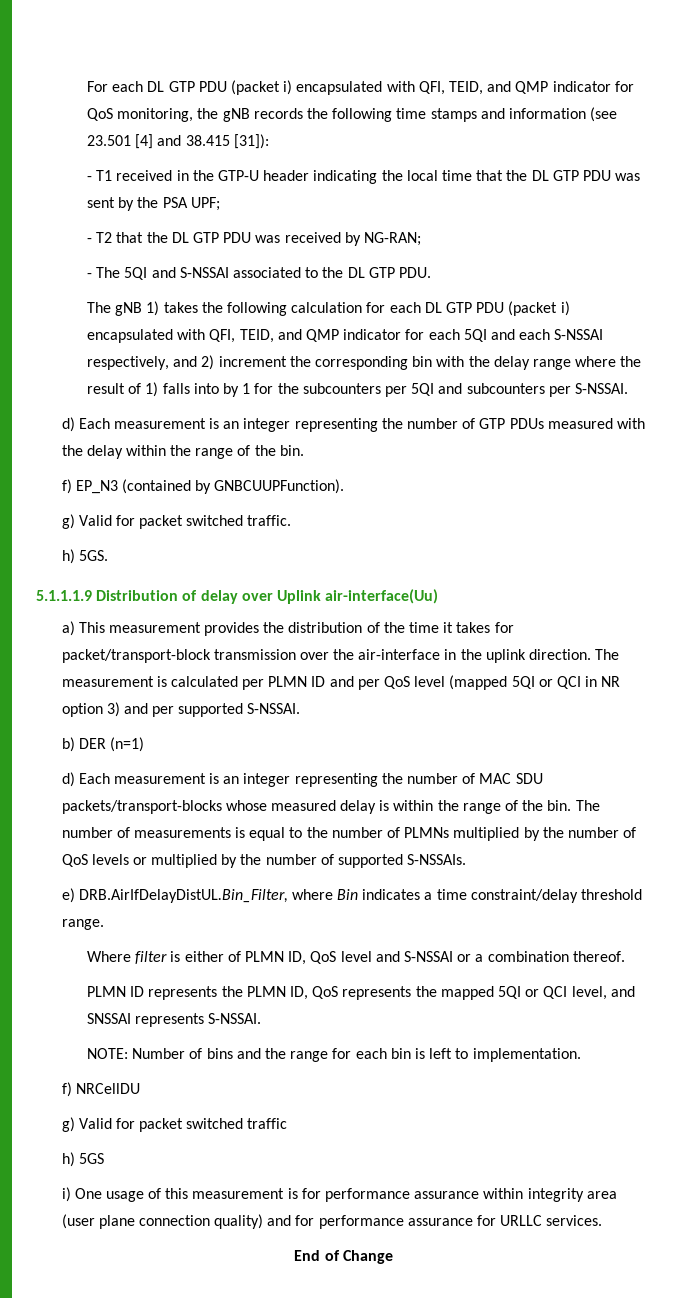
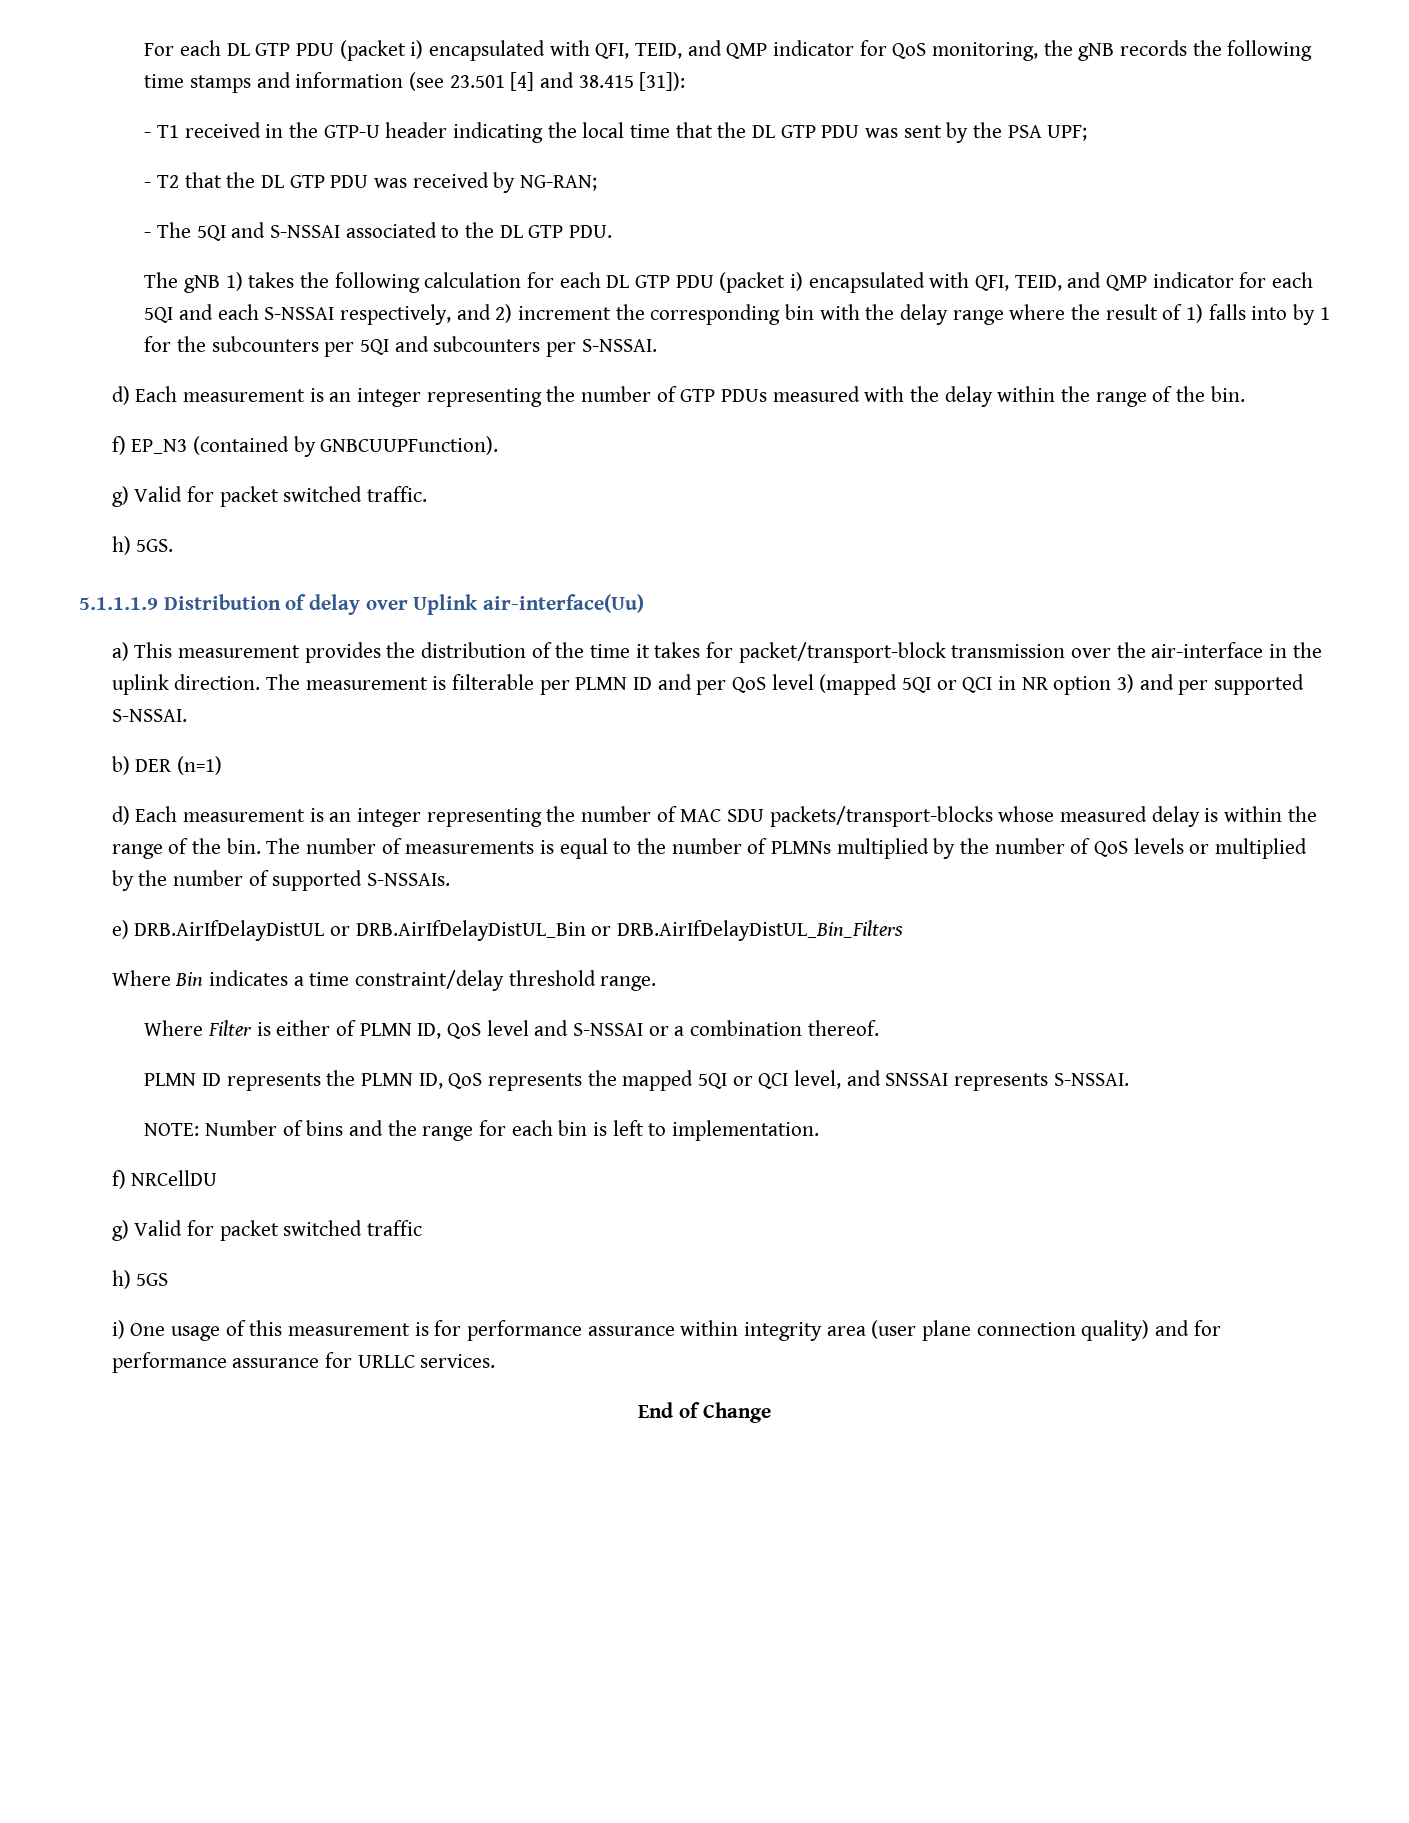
[170,676,238,687] calculated -> [451,674,534,690] filterable
[78,889,333,903] DRB.AirIfDelayDistUL.Bin_Filter, where -> [134,920,903,941] [111,970,171,986] DRB.AirIfDelayDistUL or DRB.AirIfDelayDistUL_Bin or DRB.AirIfDelayDistUL_Bin_Filters // Where
[135,951,168,964] filter -> [207,1020,252,1036] Filter

